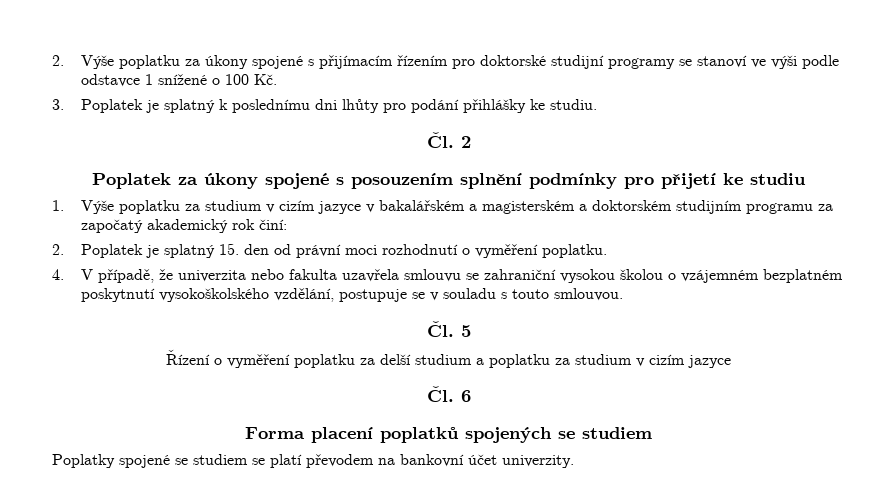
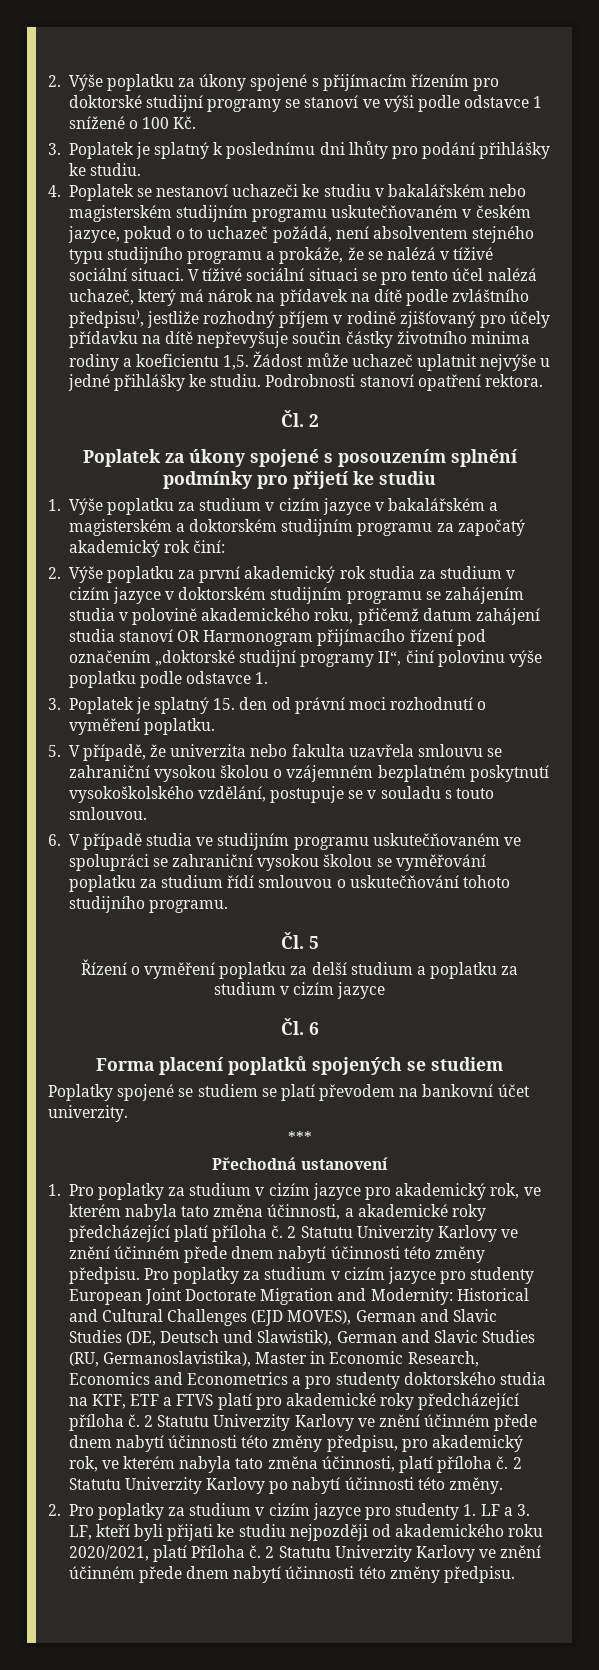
(598, 104) none -> [48,184,527,201] [68,205,531,222] [67,226,535,243] [68,247,494,264] [68,268,537,285] [68,289,530,306] [68,309,551,328] [68,331,531,348] [68,351,551,371] [67,374,544,391] // 4. Poplatek se nestanoví uchazeči ke studiu v bakalářském nebo magisterském studijním programu uskutečňovaném v českém jazyce, pokud o to uchazeč požádá, není absolventem stejného typu studijního programu a prokáže, že se nalézá v tíživé sociální situaci. V tíživé sociální situaci se pro tento účel nalézá uchazeč, který má nárok na přídavek na dítě podle zvláštního předpisu), jestliže rozhodný příjem v rodině zjišťovaný pro účely přídavku na dítě nepřevyšuje součin částky životního minima rodiny a koeficientu 1,5. Žádost může uchazeč uplatnit nejvýše u jedné přihlášky ke studiu. Podrobnosti stanoví opatření rektora.
(64, 249) none -> [68,566,516,583] [68,587,525,604] [68,608,541,625] [68,629,486,646] [68,650,543,667] [68,671,269,688] [48,698,61,710] Výše poplatku za první akademický rok studia za studium v cizím jazyce v doktorském studijním programu se zahájením studia v polovině akademického roku, přičemž datum zahájení studia stanoví OR Harmonogram přijímacího řízení pod označením „doktorské studijní programy II“, činí polovinu výše poplatku podle odstavce 1. // 3.
[52,269,64,280] 4. -> [48,745,61,757] 5.
(624, 294) none -> [48,833,522,850] [68,854,486,871] [68,875,511,892] [68,896,228,913] // 6. V případě studia ve studijním programu uskutečňovaném ve spolupráci se zahraniční vysokou školou se vyměřování poplatku za studium řídí smlouvou o uskutečňování tohoto studijního programu.
(574, 461) none -> [287,1131,312,1144] [212,1157,388,1170] [48,1183,541,1200] [68,1204,487,1221] [68,1225,519,1242] [68,1246,486,1263] [68,1267,535,1284] [68,1288,529,1305] [68,1309,498,1326] [68,1330,536,1346] [68,1351,479,1367] [68,1372,547,1389] [68,1393,520,1410] [68,1414,538,1431] [68,1435,524,1452] [68,1456,522,1473] [68,1477,504,1494] [48,1503,530,1520] [68,1524,544,1541] [68,1545,542,1562] [68,1566,516,1583] // *** // Přechodná ustanovení // 1. Pro poplatky za studium v cizím jazyce pro akademický rok, ve kterém nabyla tato změna účinnosti, a akademické roky předcházející platí příloha č. 2 Statutu Univerzity Karlovy ve znění účinném přede dnem nabytí účinnosti této změny předpisu. Pro poplatky za studium v cizím jazyce pro studenty European Joint Doctorate Migration and Modernity: Historical and Cultural Challenges (EJD MOVES), German and Slavic Studies (DE, Deutsch und Slawistik), German and Slavic Studies (RU, Germanoslavistika), Master in Economic Research, Economics and Econometrics a pro studenty doktorského studia na KTF, ETF a FTVS platí pro akademické roky předcházející příloha č. 2 Statutu Univerzity Karlovy ve znění účinném přede dnem nabytí účinnosti této změny předpisu, pro akademický rok, ve kterém nabyla tato změna účinnosti, platí příloha č. 2 Statutu Univerzity Karlovy po nabytí účinnosti této změny. // 2. Pro poplatky za studium v cizím jazyce pro studenty 1. LF a 3. LF, kteří byli přijati ke studiu nejpozději od akademického roku 2020/2021, platí Příloha č. 2 Statutu Univerzity Karlovy ve znění účinném přede dnem nabytí účinnosti této změny předpisu.

